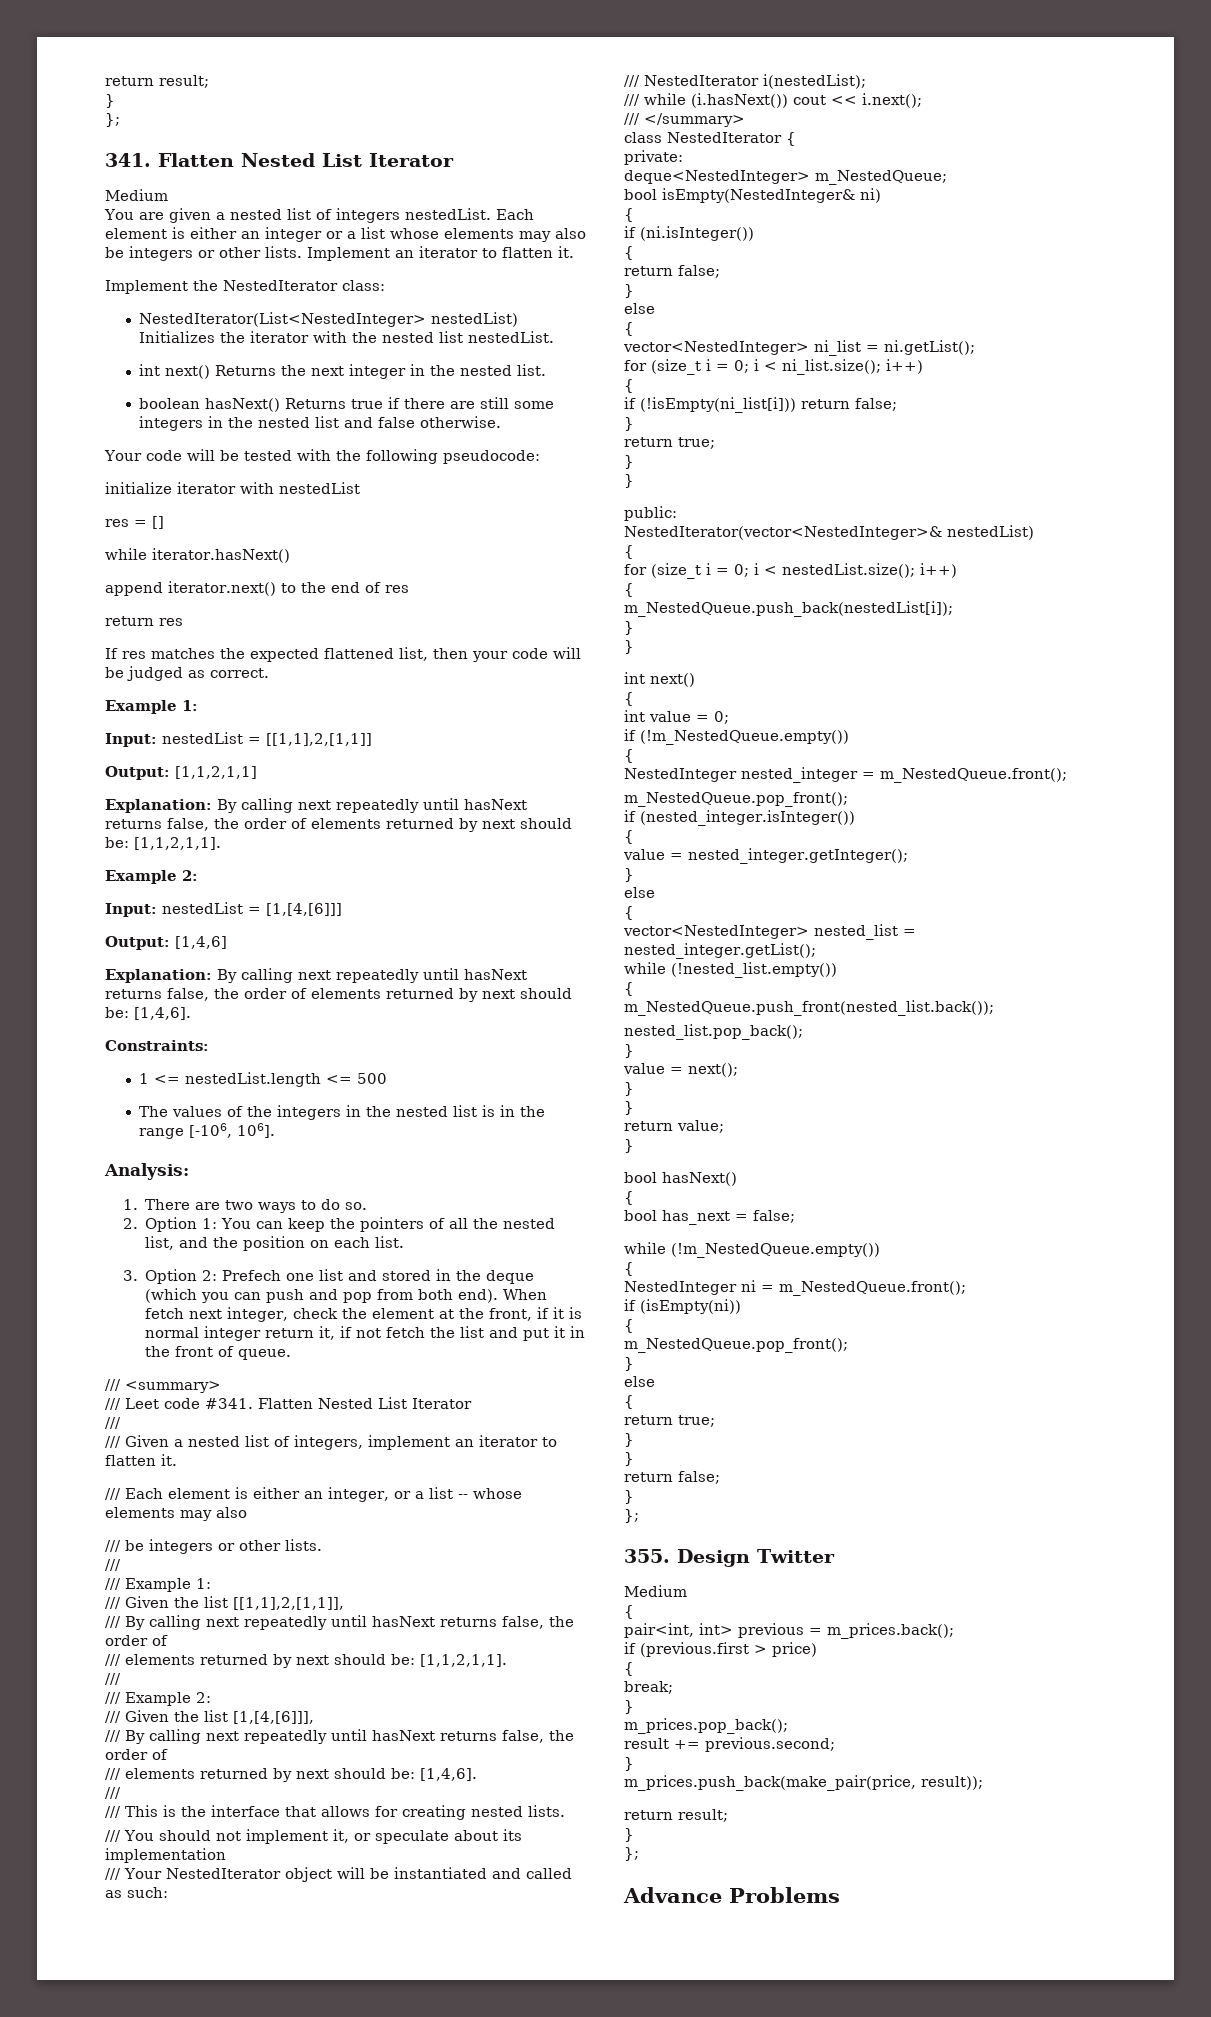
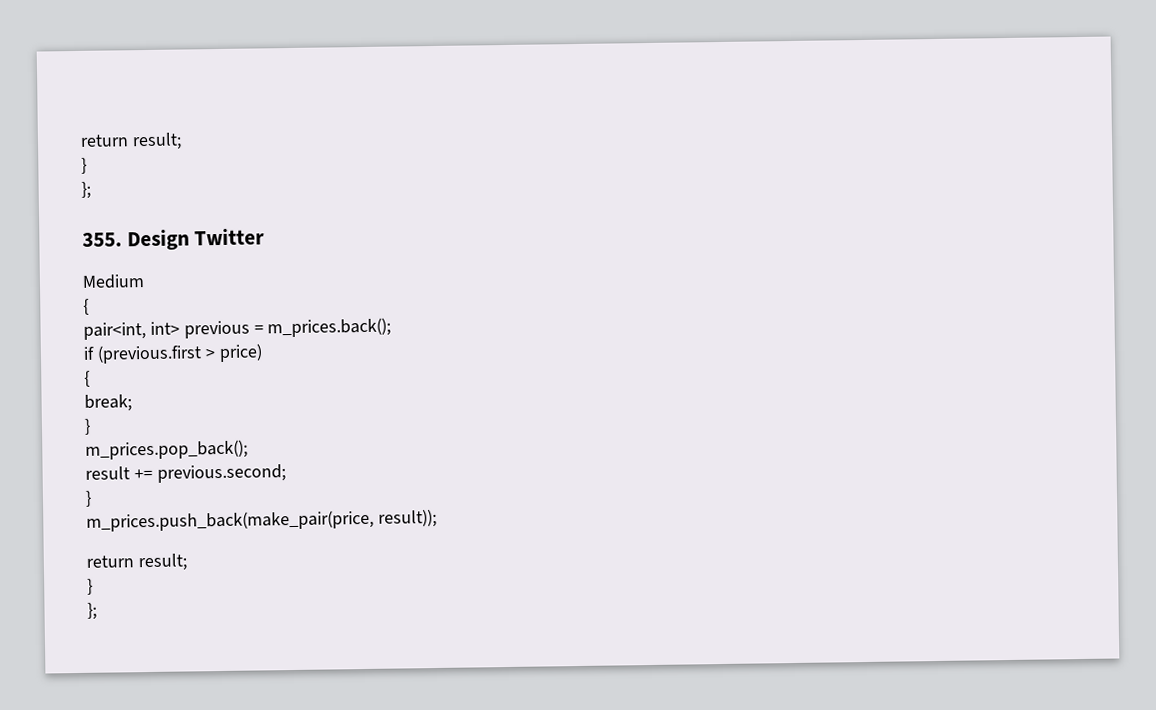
[105,75,209,88] [105,94,115,108] [105,113,120,127] [105,153,454,167] [105,189,168,201] [104,208,534,223] [105,227,586,242] [105,246,574,261] [105,280,385,294] [139,312,519,327] [139,331,555,343] [139,364,547,379] [139,397,555,412] [139,416,502,431] [104,449,540,464] [105,482,360,494] [105,516,164,529] [105,548,290,563] [105,581,409,596] [105,616,183,626] [105,647,581,662] [105,666,269,681] [105,700,198,714] [105,732,372,747] [105,766,257,780] [105,798,527,813] [105,818,572,832] [105,837,221,850] [105,870,198,884] [105,902,342,917] [105,936,227,950] [105,968,527,983] [105,988,572,1002] [105,1007,191,1020] [105,1040,209,1051] [139,1072,388,1087] [139,1105,546,1120] [139,1123,276,1139] [104,1163,189,1180] [122,1199,368,1213] [122,1217,556,1232] [145,1236,405,1251] [122,1269,535,1284] [145,1288,548,1303] [145,1307,583,1322] [145,1326,586,1341] [145,1346,292,1360] [105,1379,221,1393] [105,1397,472,1410] [105,1417,121,1429] [105,1435,557,1450] [105,1454,177,1466] [105,1487,522,1502] [105,1507,247,1521] [105,1539,322,1554] [105,1559,121,1571] [105,1578,211,1592] [105,1596,344,1610] [105,1615,574,1630] [105,1635,168,1646] [105,1654,507,1668] [105,1673,121,1685] [105,1692,211,1706] [105,1710,314,1724] [105,1729,574,1744] [105,1749,168,1760] [105,1768,477,1782] [105,1787,121,1799] [105,1805,565,1820] [105,1829,522,1844] [105,1848,226,1863] [105,1867,572,1882] [105,1887,168,1898] [624,74,866,89] [624,93,922,108] [624,113,745,127] [624,132,796,146] [624,150,683,165] [624,170,947,185] [624,188,881,203] [624,208,634,222] [624,226,754,241] [624,246,634,260] [624,265,720,278] [624,284,634,298] [624,303,655,314] [624,322,634,336] [623,340,975,356] [624,359,923,375] [624,379,634,393] [624,397,897,413] [624,417,634,431] [624,437,715,449] [624,455,634,469] [624,474,634,488] [624,506,677,521] [624,525,1034,540] [624,545,634,559] [624,563,957,579] [624,583,634,597] [624,601,953,617] [624,621,634,635] [624,640,634,654] [624,672,695,687] [624,692,634,706] [624,710,729,724] [624,729,849,745] [624,749,634,763] [624,767,1067,783] [624,792,848,807] [624,810,855,826] [624,830,634,844] [623,848,908,864] [624,868,634,882] [624,887,655,898] [624,906,634,920] [623,924,916,940] [624,943,816,959] [624,962,837,978] [624,982,634,996] [624,1000,994,1016] [624,1024,803,1040] [624,1044,634,1058] [623,1063,738,1077] [624,1082,634,1096] [624,1101,634,1115] [624,1120,724,1133] [624,1139,634,1153] [624,1172,737,1186] [624,1191,634,1205] [624,1210,795,1225] [624,1242,880,1258] [624,1262,634,1276] [624,1280,966,1296] [624,1299,741,1314] [624,1319,634,1333] [624,1338,848,1353] [624,1357,634,1371] [624,1376,655,1387] [624,1395,634,1409] [624,1415,715,1427] [624,1433,634,1447] [624,1452,634,1466] [624,1471,720,1484] [624,1490,634,1504] [624,1509,639,1523] return result; // } // }; // 341. Flatten Nested List Iterator // Medium // You are given a nested list of integers nestedList. Each element is either an integer or a list whose elements may also be integers or other lists. Implement an iterator to flatten it. // Implement the NestedIterator class: // NestedIterator(List<NestedInteger> nestedList) Initializes the iterator with the nested list nestedList. // int next() Returns the next integer in the nested list. // boolean hasNext() Returns true if there are still some integers in the nested list and false otherwise. // Your code will be tested with the following pseudocode: // initialize iterator with nestedList // res = [] // while iterator.hasNext() // append iterator.next() to the end of res // return res // If res matches the expected flattened list, then your code will be judged as correct. // Example 1: // Input: nestedList = [[1,1],2,[1,1]] // Output: [1,1,2,1,1] // Explanation: By calling next repeatedly until hasNext returns false, the order of elements returned by next should be: [1,1,2,1,1]. // Example 2: // Input: nestedList = [1,[4,[6]]] // Output: [1,4,6] // Explanation: By calling next repeatedly until hasNext returns false, the order of elements returned by next should be: [1,4,6]. // Constraints: // 1 <= nestedList.length <= 500 // The values of the integers in the nested list is in the range [-106, 106]. // Analysis: // 1. There are two ways to do so. // 2. Option 1: You can keep the pointers of all the nested list, and the position on each list. // 3. Option 2: Prefech one list and stored in the deque (which you can push and pop from both end). When fetch next integer, check the element at the front, if it is normal integer return it, if not fetch the list and put it in the front of queue. // /// <summary> // /// Leet code #341. Flatten Nested List Iterator // /// // /// Given a nested list of integers, implement an iterator to flatten it. // /// Each element is either an integer, or a list -- whose elements may also // /// be integers or other lists. // /// // /// Example 1: // /// Given the list [[1,1],2,[1,1]], // /// By calling next repeatedly until hasNext returns false, the order of // /// elements returned by next should be: [1,1,2,1,1]. // /// // /// Example 2: // /// Given the list [1,[4,[6]]], // /// By calling next repeatedly until hasNext returns false, the order of // /// elements returned by next should be: [1,4,6]. // /// // /// This is the interface that allows for creating nested lists. // /// You should not implement it, or speculate about its implementation // /// Your NestedIterator object will be instantiated and called as such: // /// NestedIterator i(nestedList); // /// while (i.hasNext()) cout << i.next(); // /// </summary> // class NestedIterator { // private: // deque<NestedInteger> m_NestedQueue; // bool isEmpty(NestedInteger& ni) // { // if (ni.isInteger()) // { // return false; // } // else // { // vector<NestedInteger> ni_list = ni.getList(); // for (size_t i = 0; i < ni_list.size(); i++) // { // if (!isEmpty(ni_list[i])) return false; // } // return true; // } // } // public: // NestedIterator(vector<NestedInteger>& nestedList) // { // for (size_t i = 0; i < nestedList.size(); i++) // { // m_NestedQueue.push_back(nestedList[i]); // } // } // int next() // { // int value = 0; // if (!m_NestedQueue.empty()) // { // NestedInteger nested_integer = m_NestedQueue.front(); // m_NestedQueue.pop_front(); // if (nested_integer.isInteger()) // { // value = nested_integer.getInteger(); // } // else // { // vector<NestedInteger> nested_list = nested_integer.getList(); // while (!nested_list.empty()) // { // m_NestedQueue.push_front(nested_list.back()); // nested_list.pop_back(); // } // value = next(); // } // } // return value; // } // bool hasNext() // { // bool has_next = false; // while (!m_NestedQueue.empty()) // { // NestedInteger ni = m_NestedQueue.front(); // if (isEmpty(ni)) // { // m_NestedQueue.pop_front(); // } // else // { // return true; // } // } // return false; // } // }; -> [80,132,182,151] [81,157,87,174] [81,181,91,199] return result; // } // };
[623,1887,840,1903] // Advance Problems -> (97, 611) none

